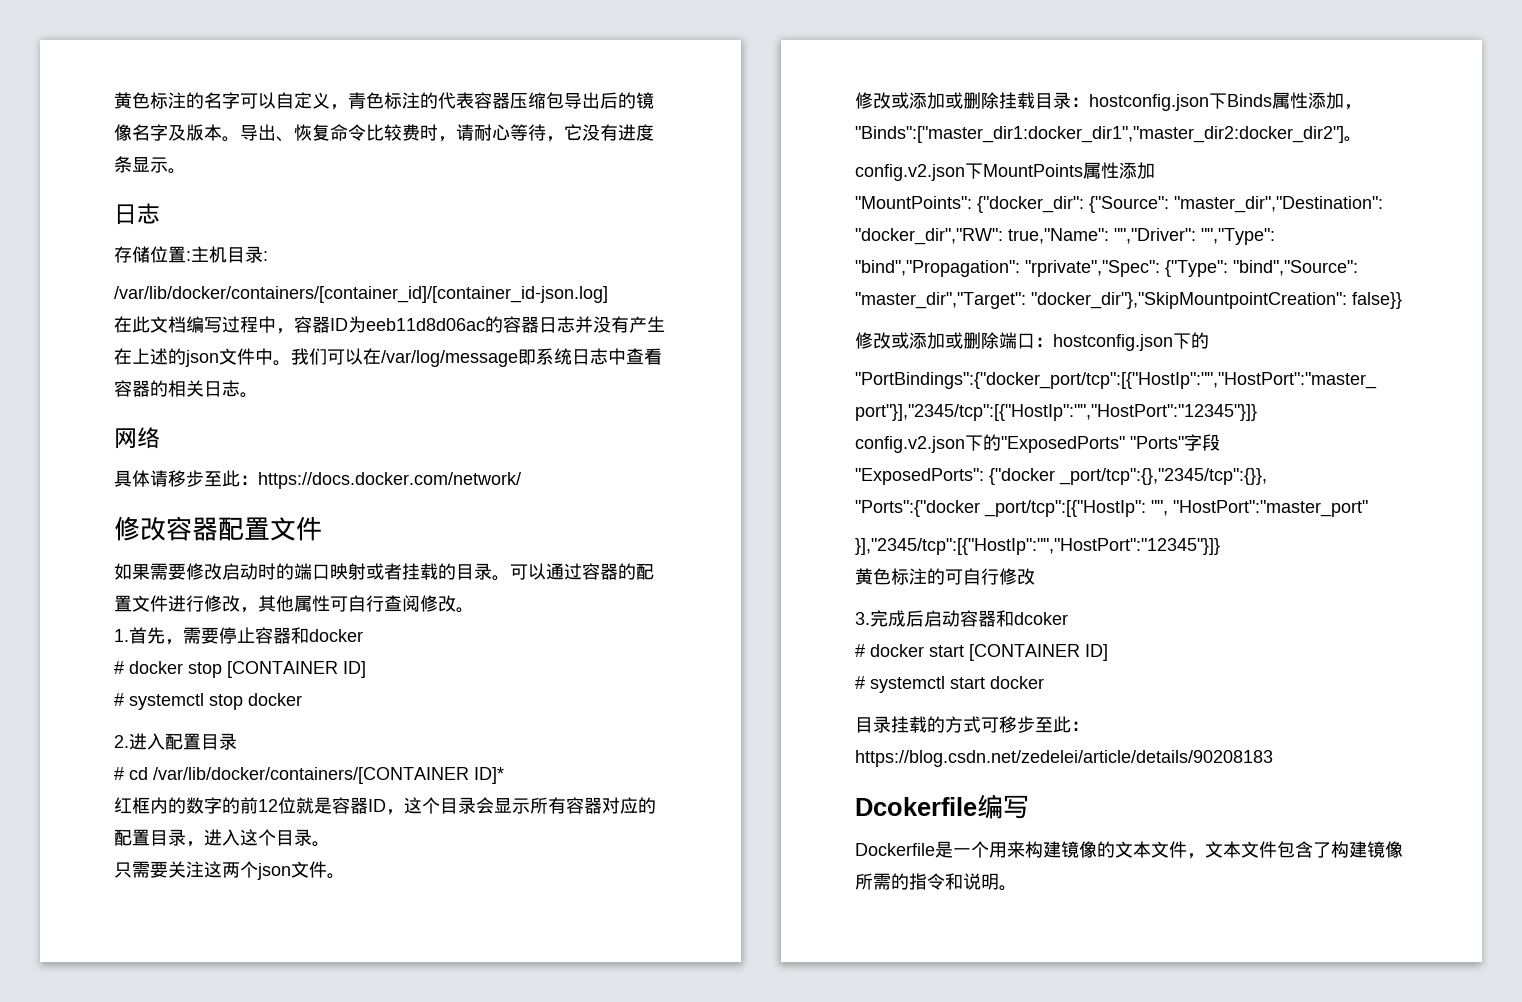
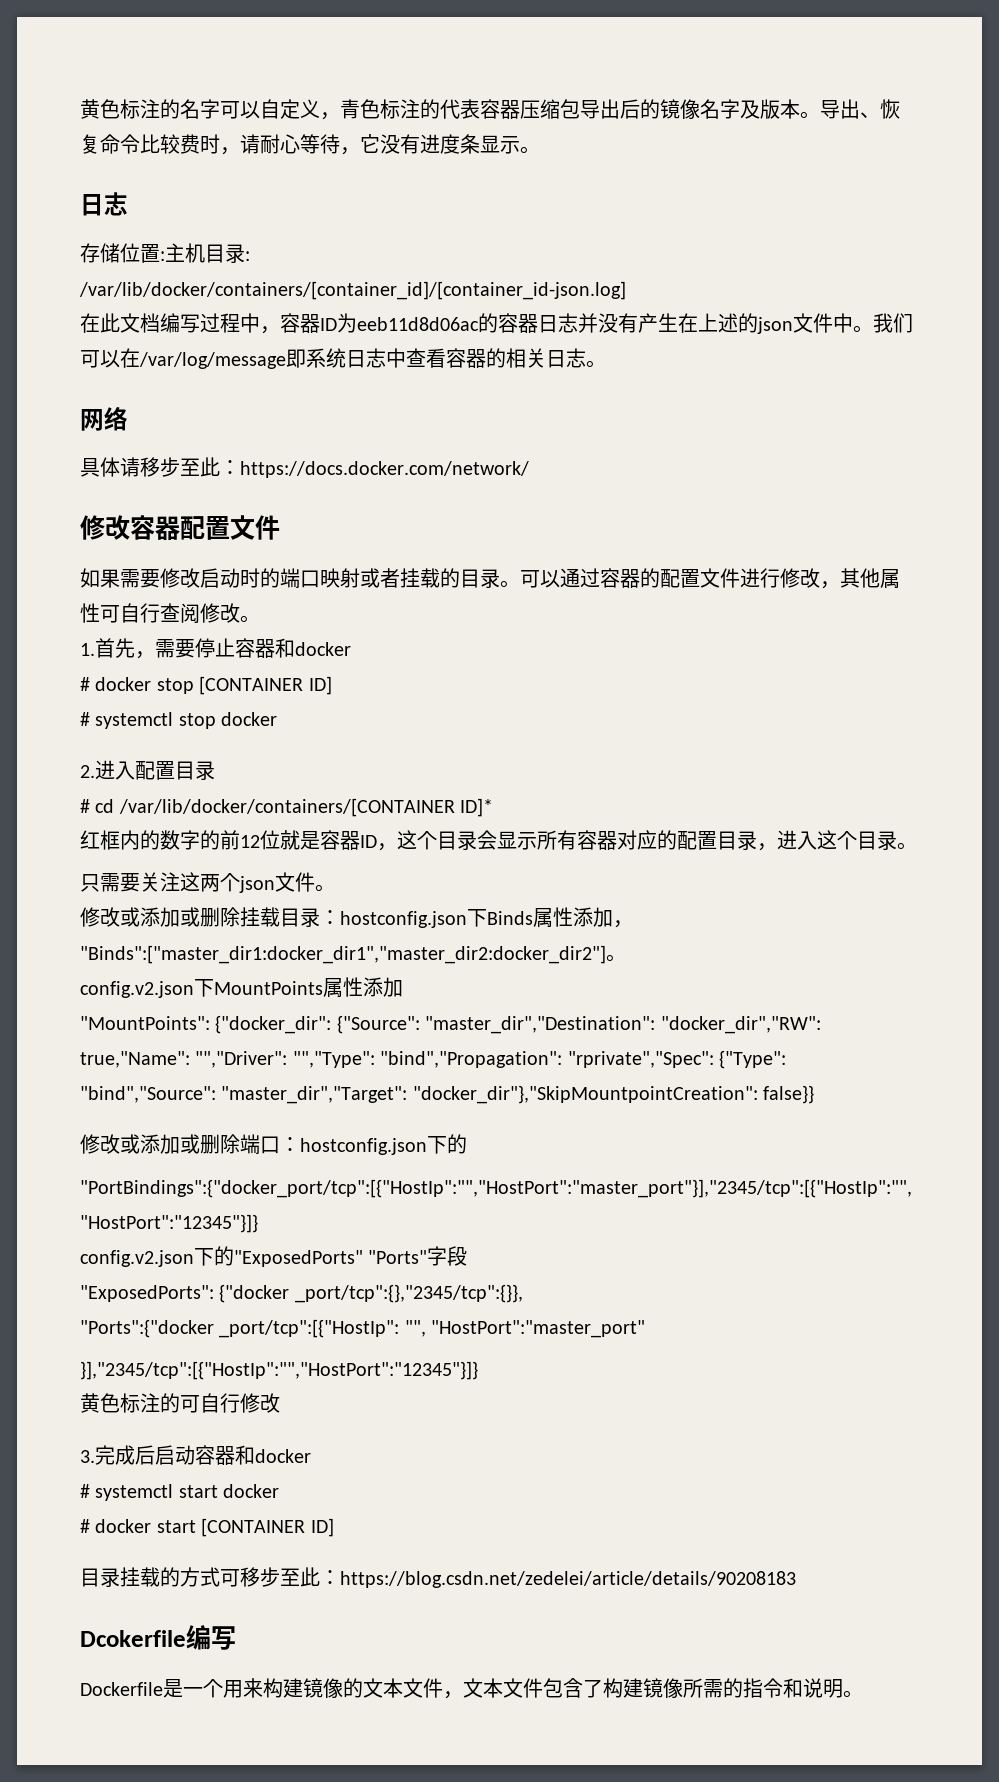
[1014,612,1068,625] dcoker -> [255,1449,311,1463] [80,1484,280,1501] docker // # systemctl start docker
[855,676,1044,693] // # systemctl start docker -> (334, 1527) none

